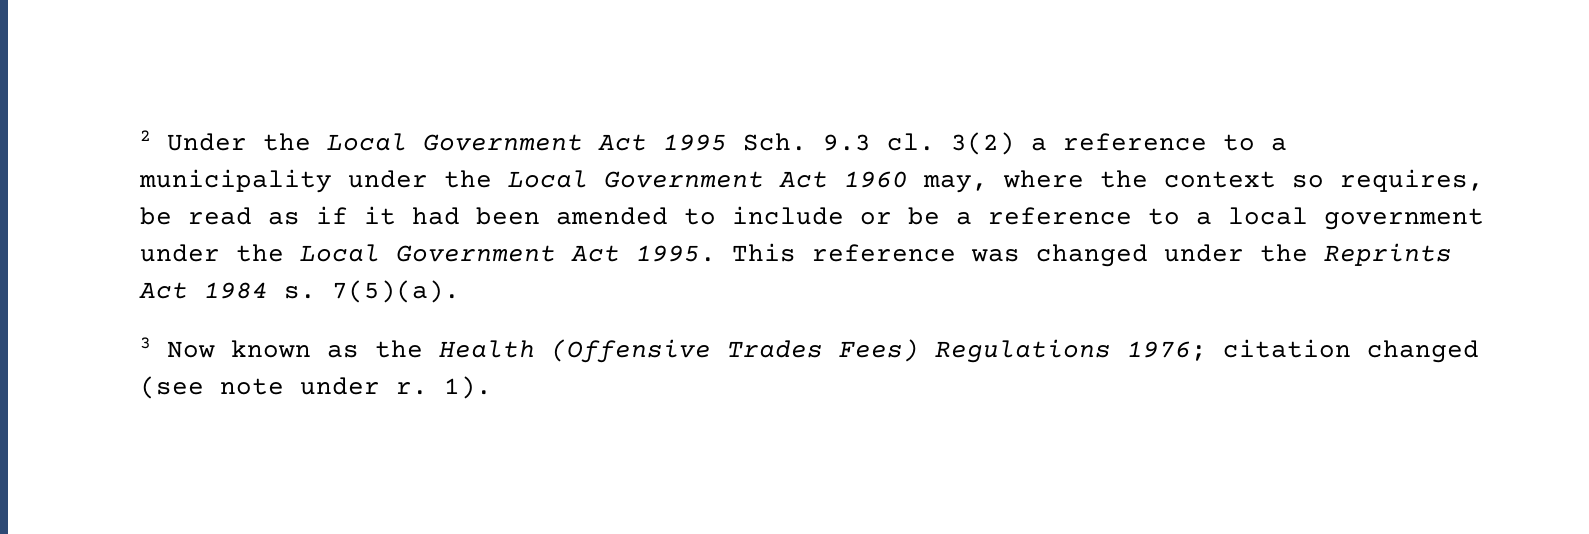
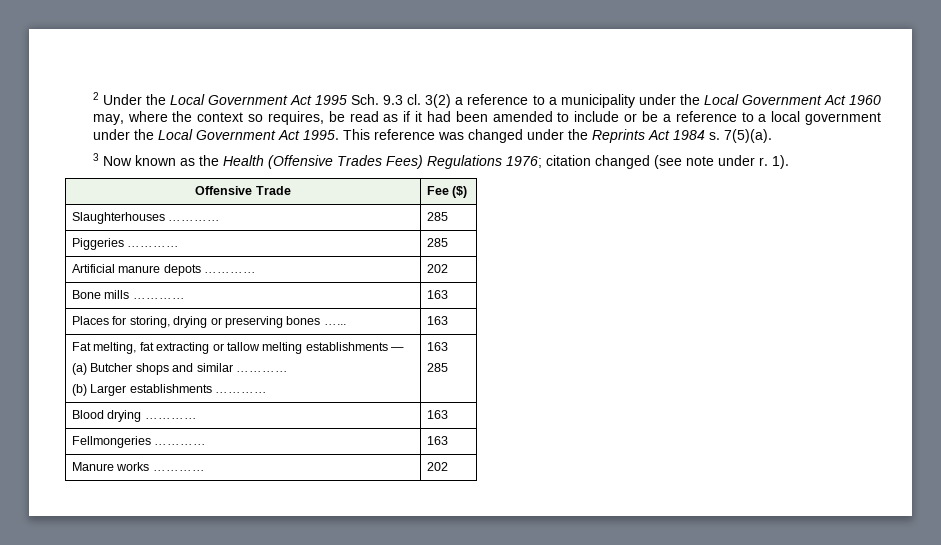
(492, 387) none -> [195,186,291,195] [427,186,468,198] [72,212,221,224] [427,212,449,221] [72,238,180,250] [427,238,449,247] [72,264,257,276] [427,264,449,273] [72,290,185,299] [427,290,449,299] [72,316,346,328] [427,316,449,325] [72,342,405,354] [72,363,288,375] [72,384,268,396] [427,342,449,351] [427,363,449,372] [72,410,197,422] [427,410,449,419] [72,436,207,448] [427,436,449,445] [72,462,205,471] [427,462,449,471] // Offensive Trade | Fee ($) // Slaughterhouses ………… | 285 // Piggeries ………… | 285 // Artificial manure depots ………… | 202 // Bone mills ………… | 163 // Places for storing, drying or preserving bones …... | 163 // Fat melting, fat extracting or tallow melting establishments — // (a) Butcher shops and similar ………… // (b) Larger establishments ………… | 163 // 285 // Blood drying ………… | 163 // Fellmongeries ………… | 163 // Manure works ………… | 202

